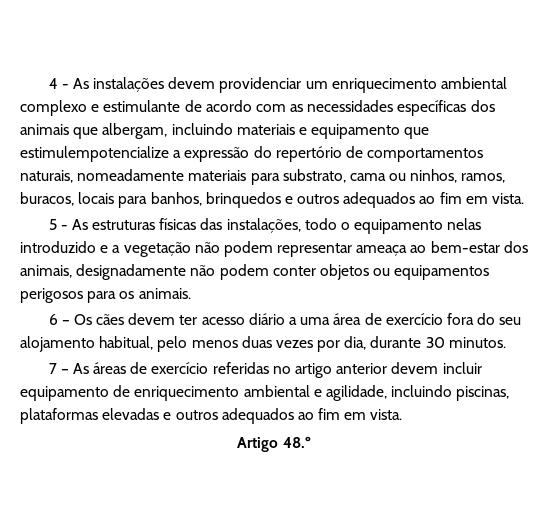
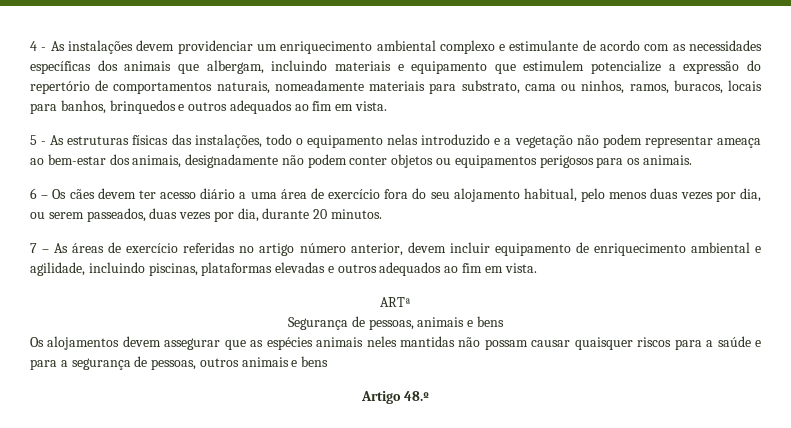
[20,146,169,162] estimulempotencialize -> [523,60,662,74] estimulem potencialize
[370,336,445,348] durante 30 -> [30,208,328,222] ou serem passeados, duas vezes por dia, durante 20
[336,363,388,374] anterior -> [299,243,403,256] número anterior,
(403, 414) none -> [380,297,411,307] [288,316,504,330] [30,336,762,350] [30,356,329,370] // ARTª // Segurança de pessoas, animais e bens // Os alojamentos devem assegurar que as espécies animais neles mantidas não possam causar quaisquer riscos para a saúde e para a segurança de pessoas, outros animais e bens

